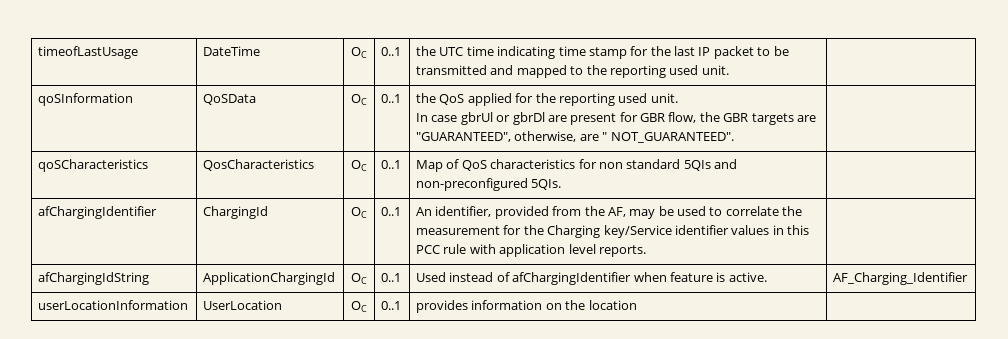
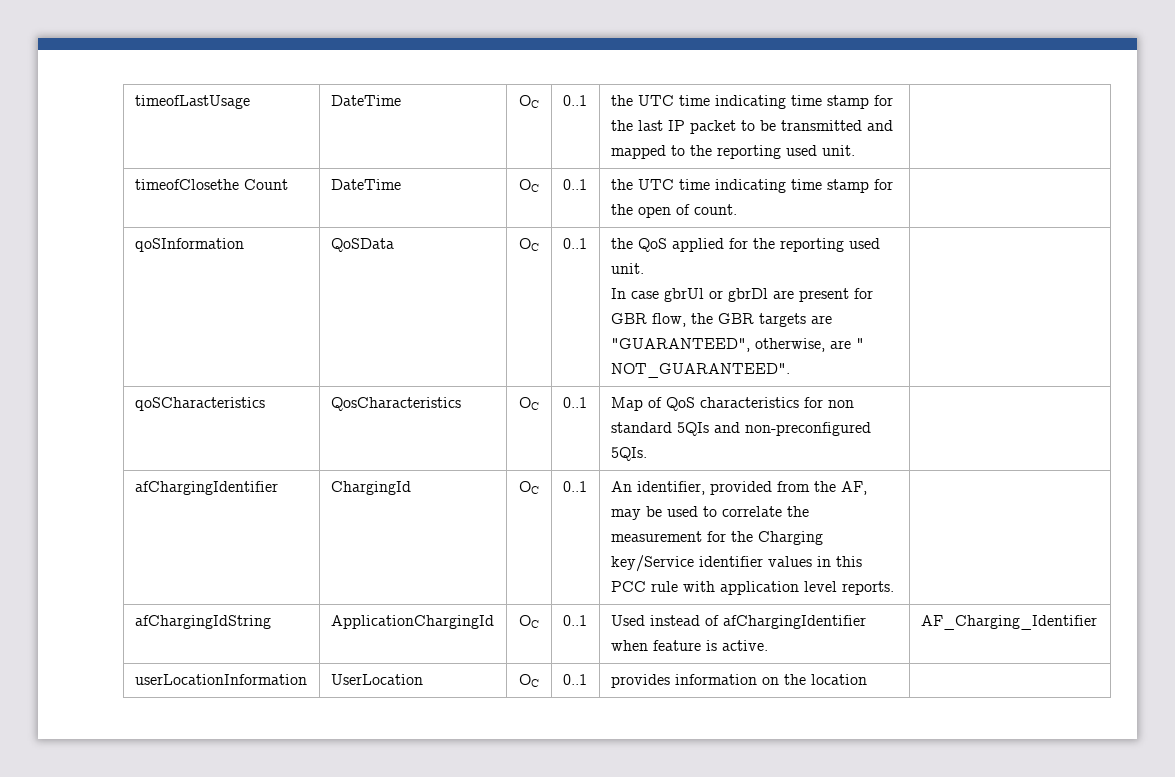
(729, 70) none -> [134,179,288,190] [330,179,401,190] [519,179,539,192] [562,179,587,190] [610,179,893,193] [610,204,737,218] // timeofClosethe Count | DateTime | OC | 0..1 | the UTC time indicating time stamp for the open of count. |

